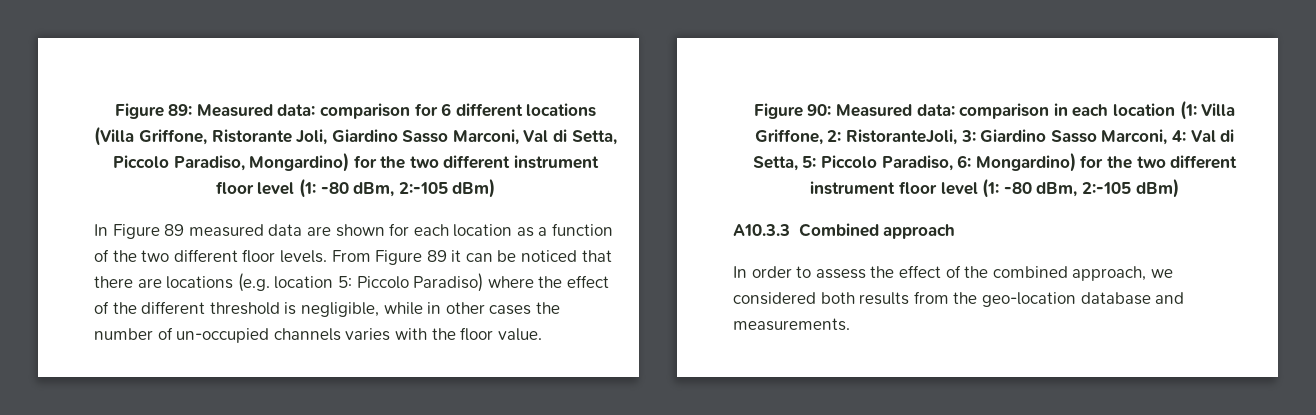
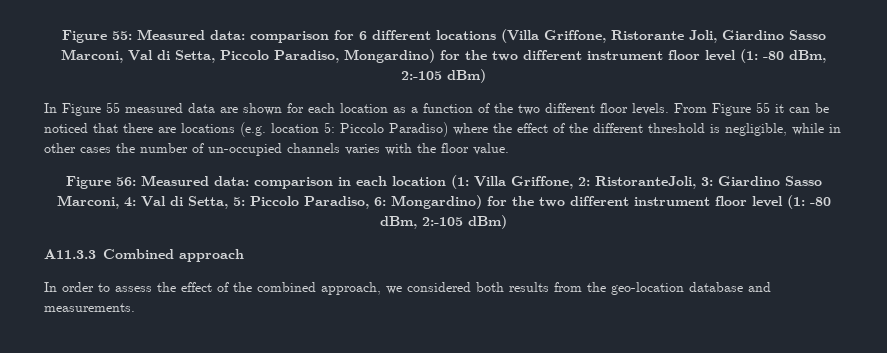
[114,103,193,119] Figure 89: -> [61,30,132,43] Figure 55:
[164,224,185,236] 89 -> [106,102,120,113] 55
[426,250,447,262] 89 -> [756,102,770,113] 55
[807,104,832,116] 90: -> [115,177,136,186] 56:
[733,224,790,236] A10.3.3 -> [44,249,96,259] A11.3.3

